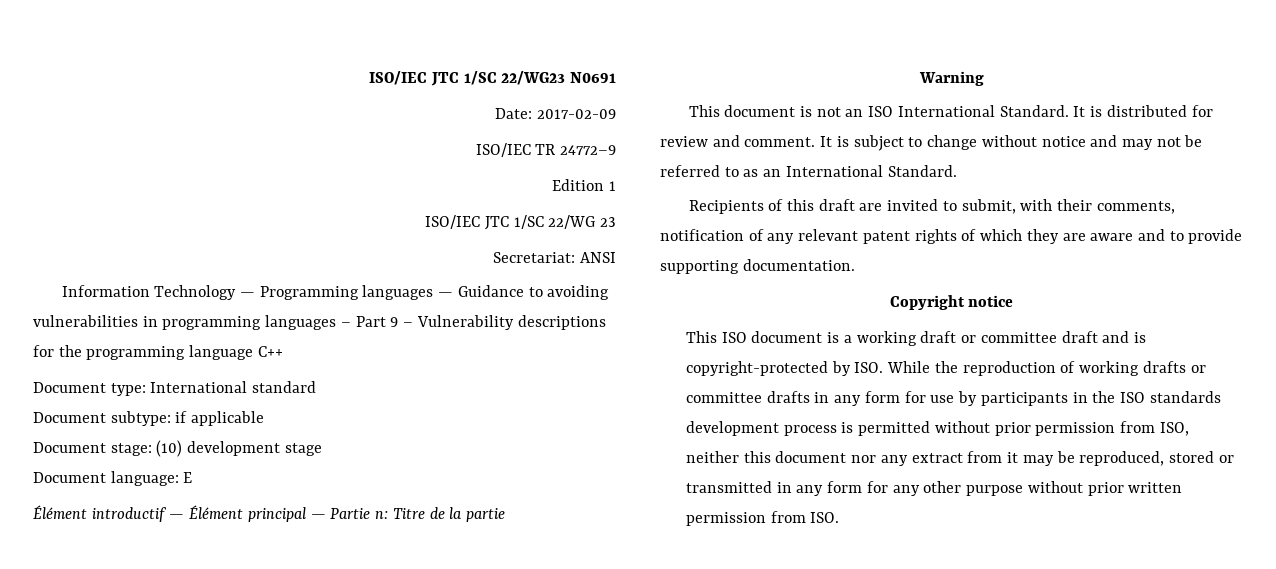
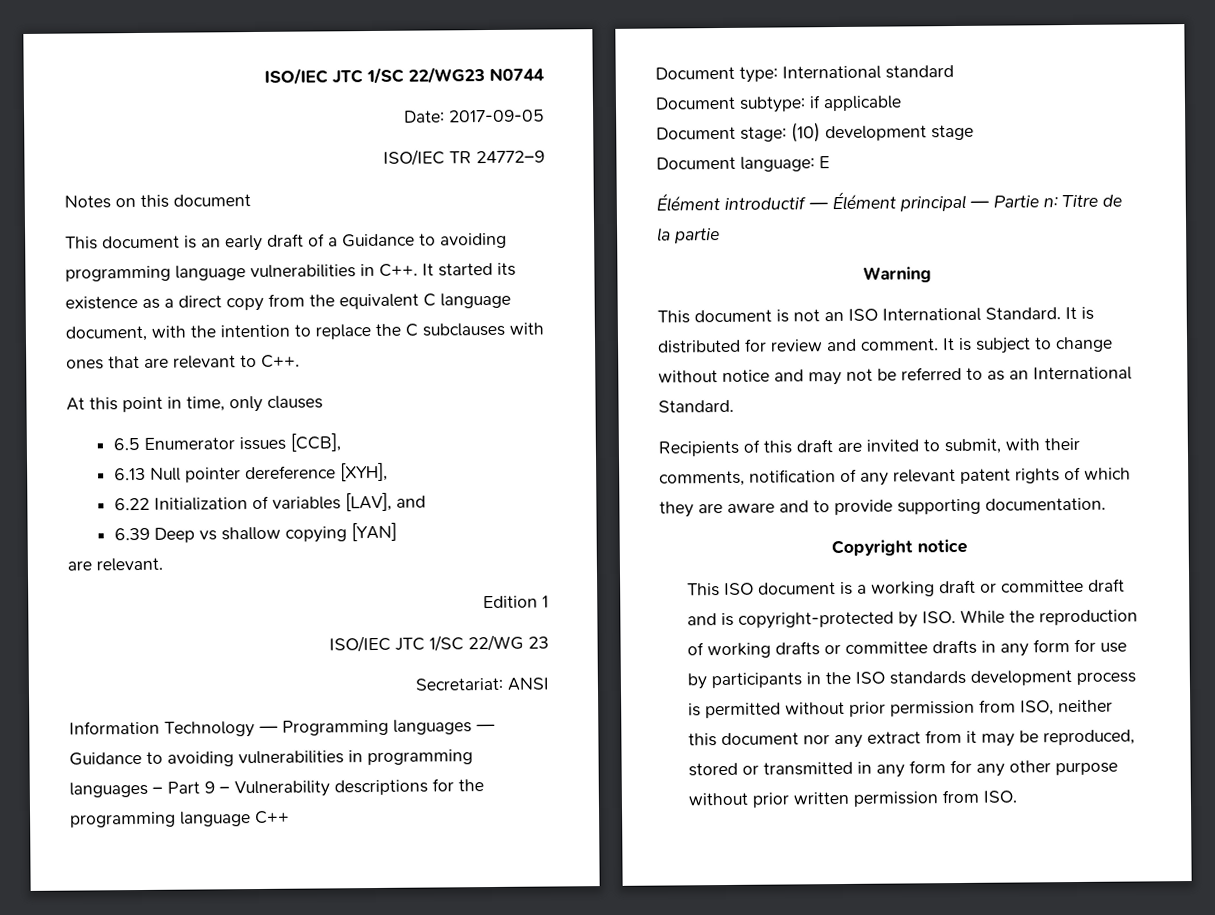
[570,72,617,83] N0691 -> [489,67,544,81] N0744
[537,109,616,119] 2017-02-09 -> [449,109,545,123] 2017-09-05
(617, 150) none -> [64,194,251,209] [65,232,507,252] [65,262,516,282] [65,292,511,312] [65,322,544,342] [66,354,300,370] [66,395,323,413] [112,433,341,452] [113,462,388,483] [113,492,426,512] [113,522,397,543] [67,557,163,572] // Notes on this document // This document is an early draft of a Guidance to avoiding programming language vulnerabilities in C++. It started its existence as a direct copy from the equivalent C language document, with the intention to replace the C subclauses with ones that are relevant to C++. // At this point in time, only clauses // 6.5 Enumerator issues [CCB], // 6.13 Null pointer dereference [XYH], // 6.22 Initialization of variables [LAV], and // 6.39 Deep vs shallow copying [YAN] // are relevant.

